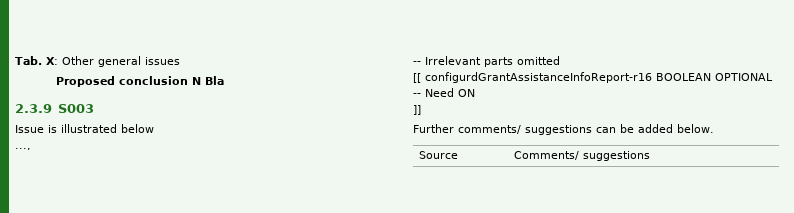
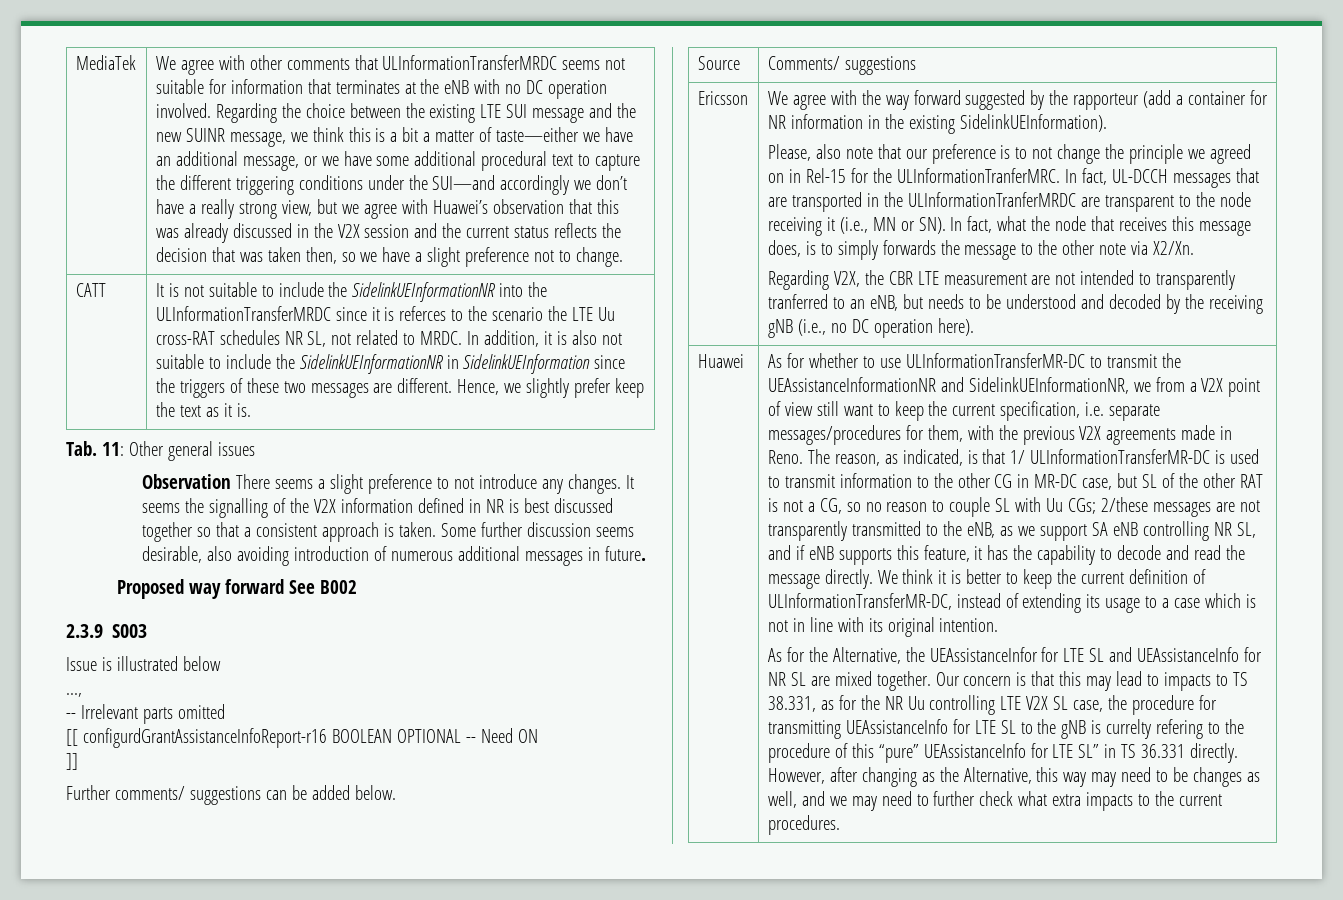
[15,56,180,67] [55,76,224,87] Tab. X: Other general issues // Proposed conclusion N Bla -> [75,55,136,70] [155,55,626,75] [155,79,608,99] [155,103,637,123] [155,127,634,147] [155,151,641,171] [155,175,628,195] [155,199,620,219] [155,223,622,243] [155,247,624,267] [75,283,106,297] [155,282,548,302] [155,306,616,321] [155,330,623,347] [155,354,626,374] [155,378,645,398] [155,402,251,417] [66,441,255,461] [142,474,635,494] [142,498,614,518] [142,522,635,542] [142,546,647,566] [116,579,357,599] MediaTek | We agree with other comments that ULInformationTransferMRDC seems not suitable for information that terminates at the eNB with no DC operation involved. Regarding the choice between the existing LTE SUI message and the new SUINR message, we think this is a bit a matter of taste—either we have an additional message, or we have some additional procedural text to capture the different triggering conditions under the SUI—and accordingly we don’t have a really strong view, but we agree with Huawei’s observation that this was already discussed in the V2X session and the current status reflects the decision that was taken then, so we have a slight preference not to change. // CATT | It is not suitable to include the SidelinkUEInformationNR into the ULInformationTransferMRDC since it is referces to the scenario the LTE Uu cross-RAT schedules NR SL, not related to MRDC. In addition, it is also not suitable to include the SidelinkUEInformationNR in SidelinkUEInformation since the triggers of these two messages are different. Hence, we slightly prefer keep the text as it is. // Tab. 11: Other general issues // Observation There seems a slight preference to not introduce any changes. It seems the signalling of the V2X information defined in NR is best discussed together so that a consistent approach is taken. Some further discussion seems desirable, also avoiding introduction of numerous additional messages in future. // Proposed way forward See B002
(651, 156) none -> [697,91,748,105] [767,90,1269,110] [767,114,1107,134] [767,144,1252,164] [767,168,1260,188] [767,192,1252,212] [767,216,1252,236] [767,240,1195,260] [767,270,1236,290] [767,294,1264,314] [767,318,974,338] [697,354,744,368] [767,353,1182,368] [767,377,1261,397] [767,401,1161,421] [767,425,1233,445] [767,449,1260,466] [767,473,1264,490] [767,497,1261,517] [767,521,1257,541] [767,545,1246,565] [767,569,1207,589] [767,593,1257,613] [767,617,999,637] [767,647,1263,664] [767,671,1249,691] [767,695,1218,715] [767,719,1245,739] [767,743,1239,763] [767,767,1261,787] [767,791,1223,811] [767,815,840,835] // Ericsson | We agree with the way forward suggested by the rapporteur (add a container for NR information in the existing SidelinkUEInformation). // Please, also note that our preference is to not change the principle we agreed on in Rel-15 for the ULInformationTranferMRC. In fact, UL-DCCH messages that are transported in the ULInformationTranferMRDC are transparent to the node receiving it (i.e., MN or SN). In fact, what the node that receives this message does, is to simply forwards the message to the other note via X2/Xn. // Regarding V2X, the CBR LTE measurement are not intended to transparently tranferred to an eNB, but needs to be understood and decoded by the receiving gNB (i.e., no DC operation here). // Huawei | As for whether to use ULInformationTransferMR-DC to transmit the UEAssistanceInformationNR and SidelinkUEInformationNR, we from a V2X point of view still want to keep the current specification, i.e. separate messages/procedures for them, with the previous V2X agreements made in Reno. The reason, as indicated, is that 1/ ULInformationTransferMR-DC is used to transmit information to the other CG in MR-DC case, but SL of the other RAT is not a CG, so no reason to couple SL with Uu CGs; 2/these messages are not transparently transmitted to the eNB, as we support SA eNB controlling NR SL, and if eNB supports this feature, it has the capability to decode and read the message directly. We think it is better to keep the current definition of ULInformationTransferMR-DC, instead of extending its usage to a case which is not in line with its original intention. // As for the Alternative, the UEAssistanceInfor for LTE SL and UEAssistanceInfo for NR SL are mixed together. Our concern is that this may lead to impacts to TS 38.331, as for the NR Uu controlling LTE V2X SL case, the procedure for transmitting UEAssistanceInfo for LTE SL to the gNB is currelty refering to the procedure of this “pure” UEAssistanceInfo for LTE SL” in TS 36.331 directly. However, after changing as the Alternative, this way may need to be changes as well, and we may need to further check what extra impacts to the current procedures.

